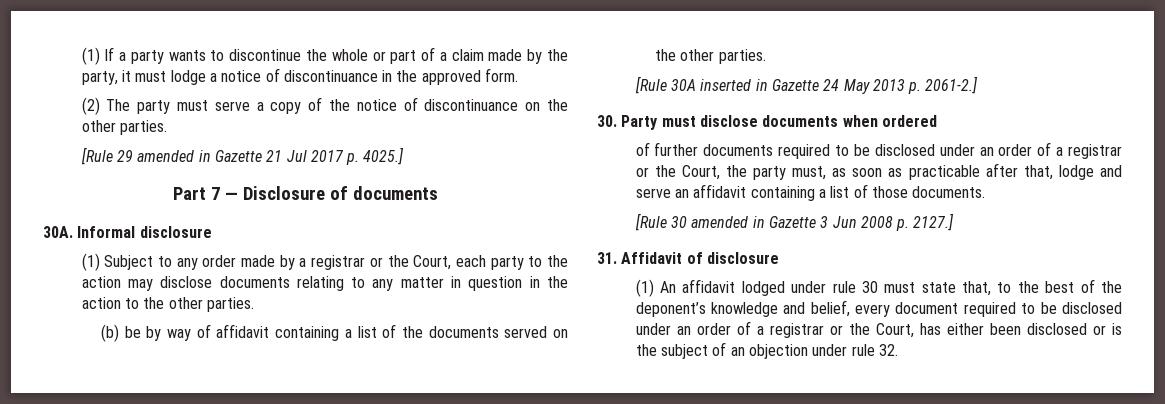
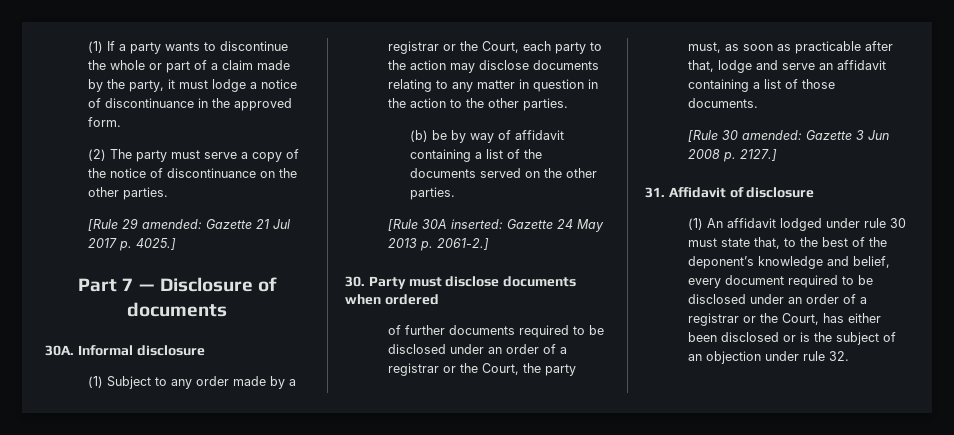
[137,150,211,162] amended in -> [142,219,203,229] amended:
[700,79,768,91] inserted in -> [451,219,504,229] inserted:
[691,216,765,228] amended in -> [742,130,803,140] amended:

